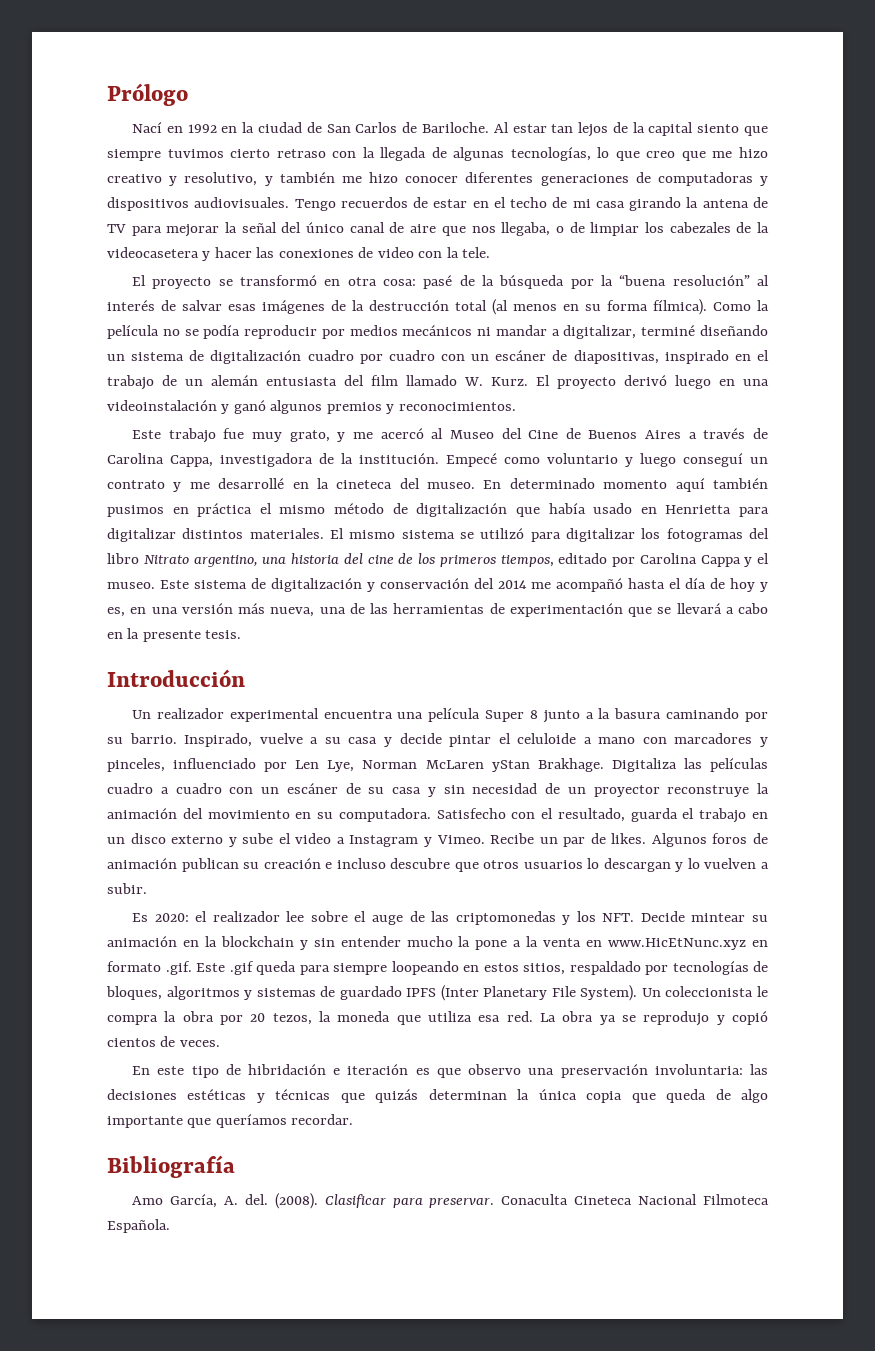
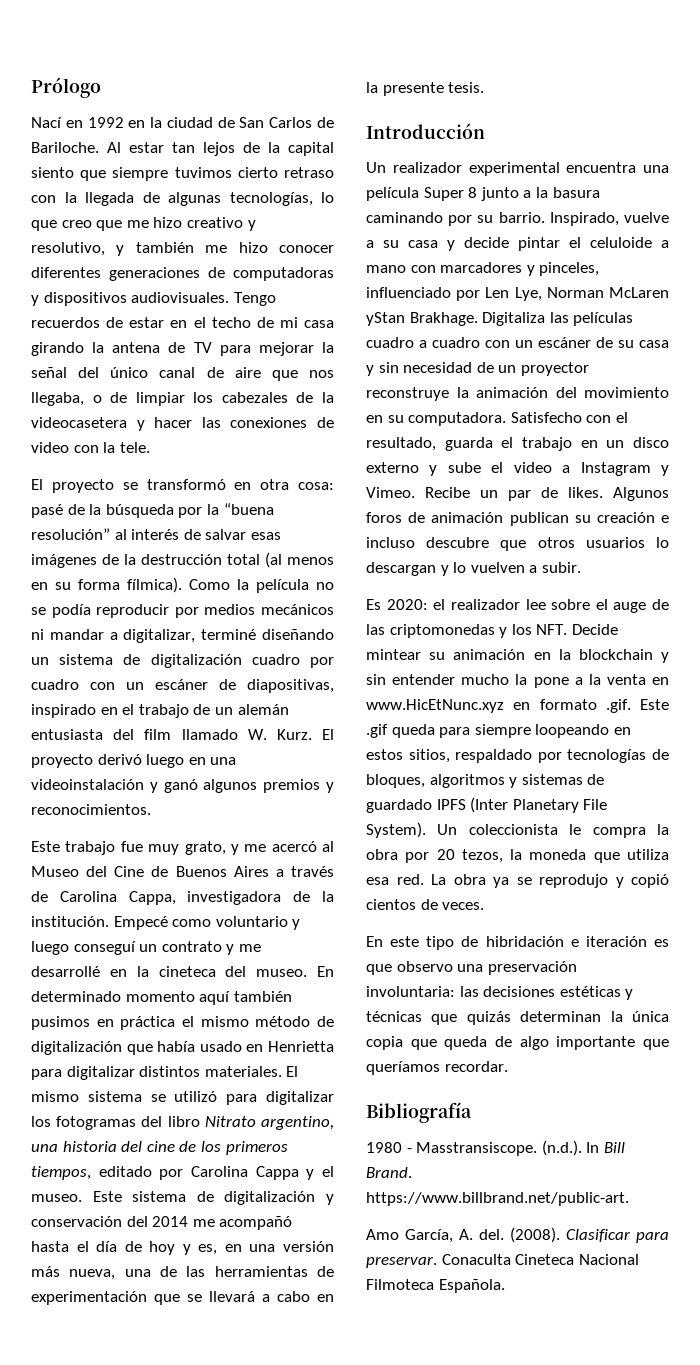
(235, 1166) none -> [366,1140,625,1156] [366,1167,412,1178] [366,1192,629,1206] // 1980 - Masstransiscope. (n.d.). In Bill Brand. https://www.billbrand.net/public-art.

